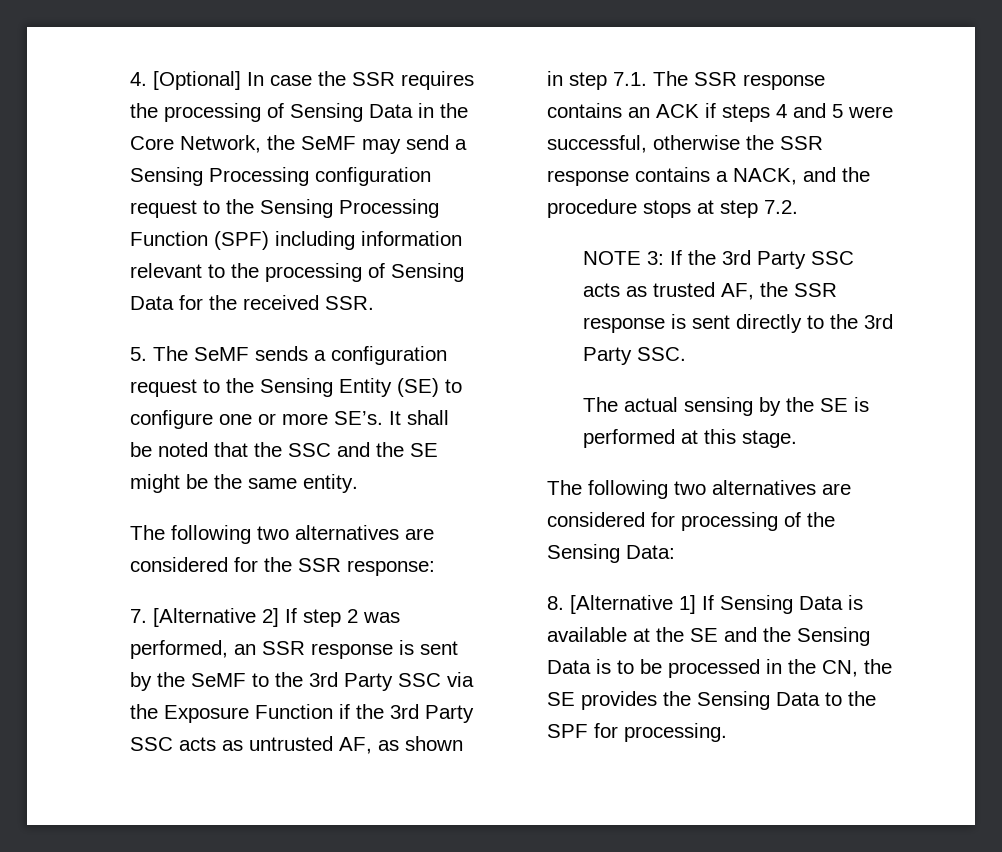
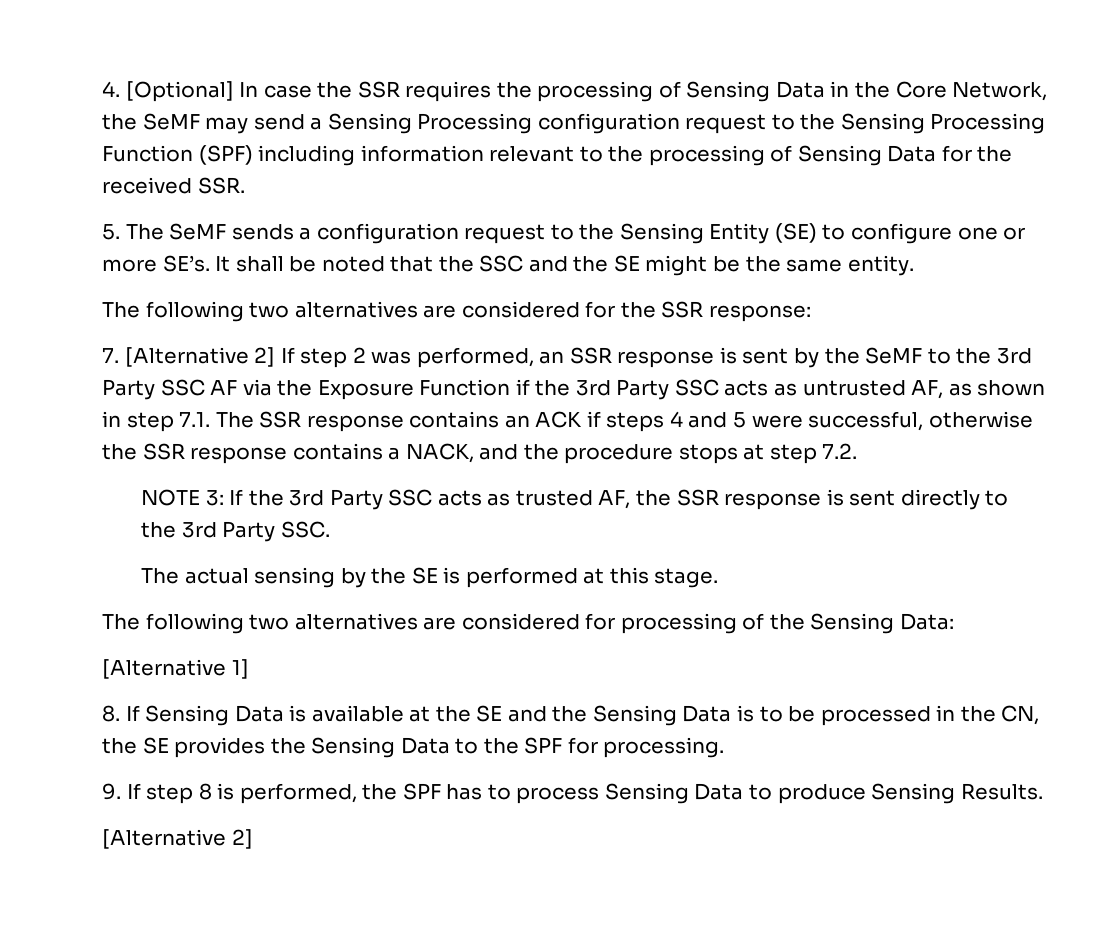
(442, 680) none -> [210,380,238,395] AF
[547,596,565,610] 8. -> (954, 621) none
(697, 604) none -> [102,705,121,722] // 8.
(728, 732) none -> [102,783,1043,804] [102,829,253,849] // 9. If step 8 is performed, the SPF has to process Sensing Data to produce Sensing Results. // [Alternative 2]

